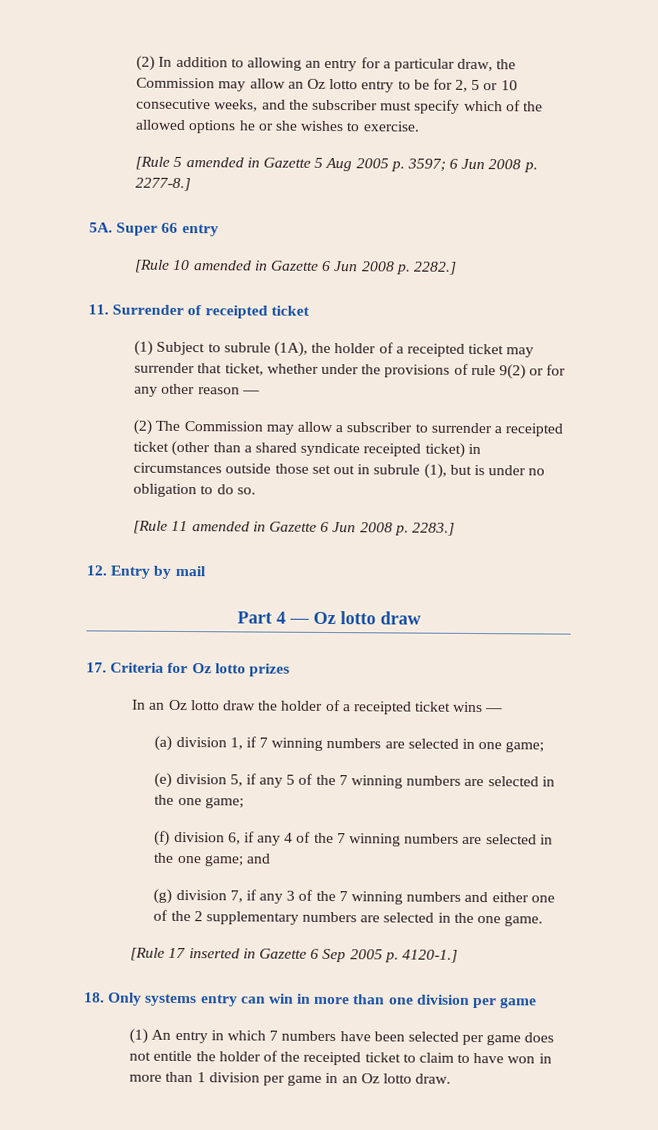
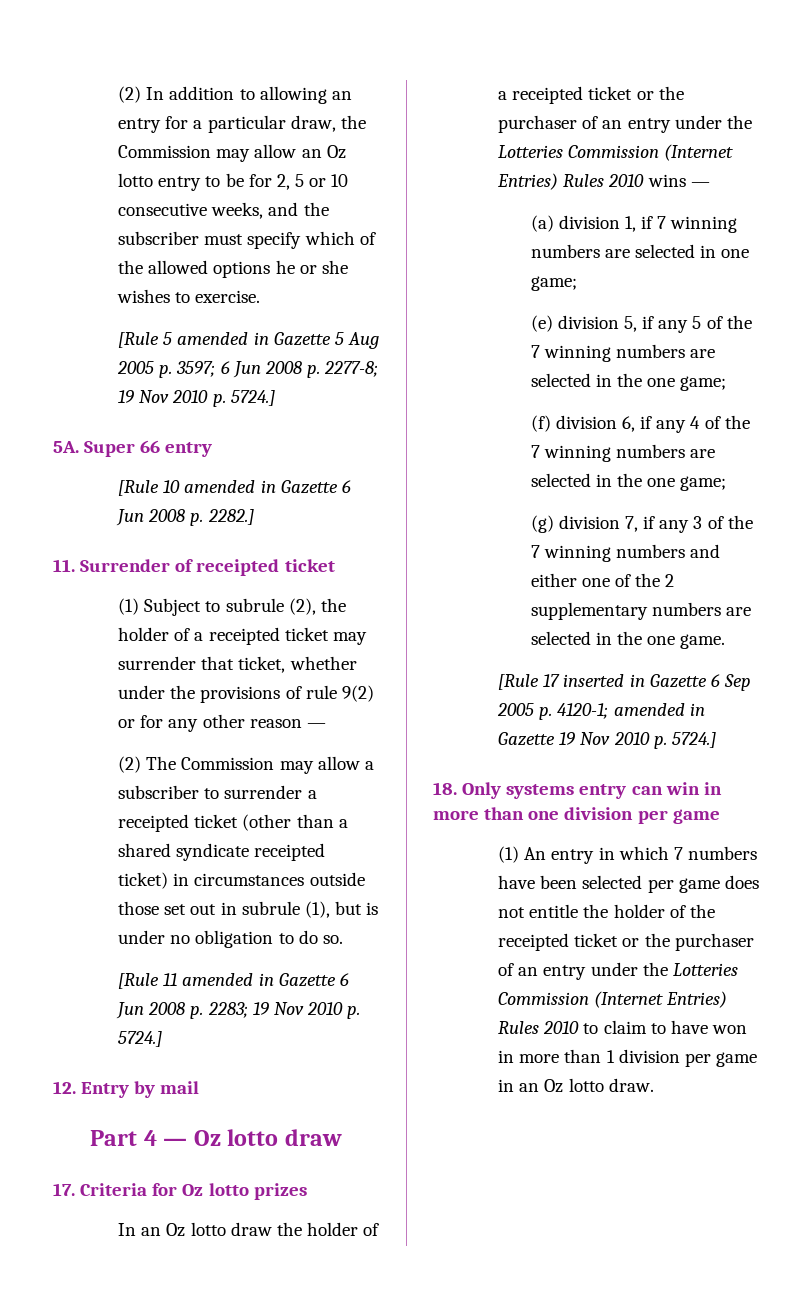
[135,177,192,192] 2277-8.] -> [324,361,379,377] [118,390,275,407] 2277-8; 19 Nov 2010 p. 5724.]
[273,341,308,357] (1A), -> [288,598,316,615] (2),
[411,522,455,536] 2283.] -> [207,1002,361,1019] [118,1031,163,1047] 2283; 19 Nov 2010 p. 5724.]
(452, 706) none -> [636,86,684,100] [498,115,752,133] [498,144,734,161] [497,173,645,190] or the purchaser of an entry under the Lotteries Commission (Internet Entries) Rules 2010
[245,853,271,864] and -> (727, 483) none
[401,949,458,963] 4120-1.] -> [557,703,705,719] [498,732,716,749] 4120-1; amended in Gazette 19 Nov 2010 p. 5724.]
(401, 1057) none -> [622,933,754,951] [498,962,738,980] [498,991,728,1008] [498,1021,580,1034] or the purchaser of an entry under the Lotteries Commission (Internet Entries) Rules 2010

